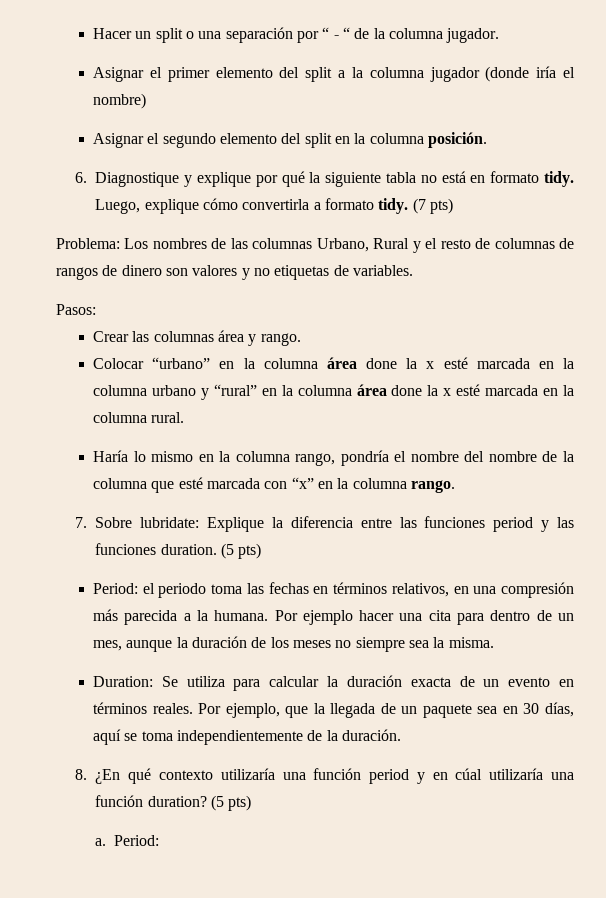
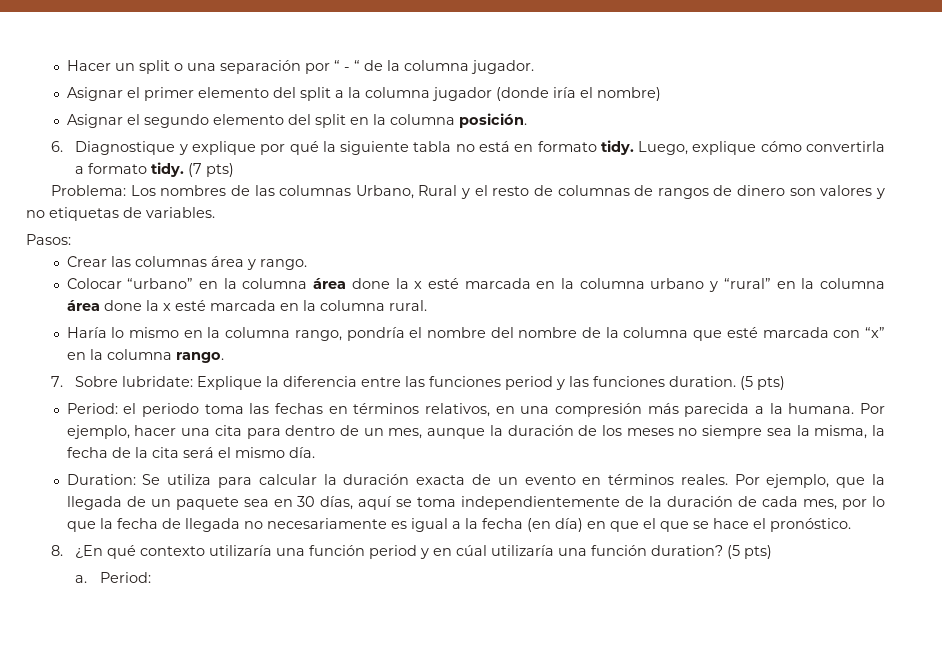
[302,610,353,625] ejemplo -> [66,425,130,439] ejemplo,
[448,637,494,648] misma. -> [814,425,886,439] [66,447,315,458] misma, la fecha de la cita será el mismo día.
[341,729,401,741] duración. -> [667,496,886,510] [66,518,851,532] duración de cada mes, por lo que la fecha de llegada no necesariamente es igual a la fecha (en día) en que el que se hace el pronóstico.

